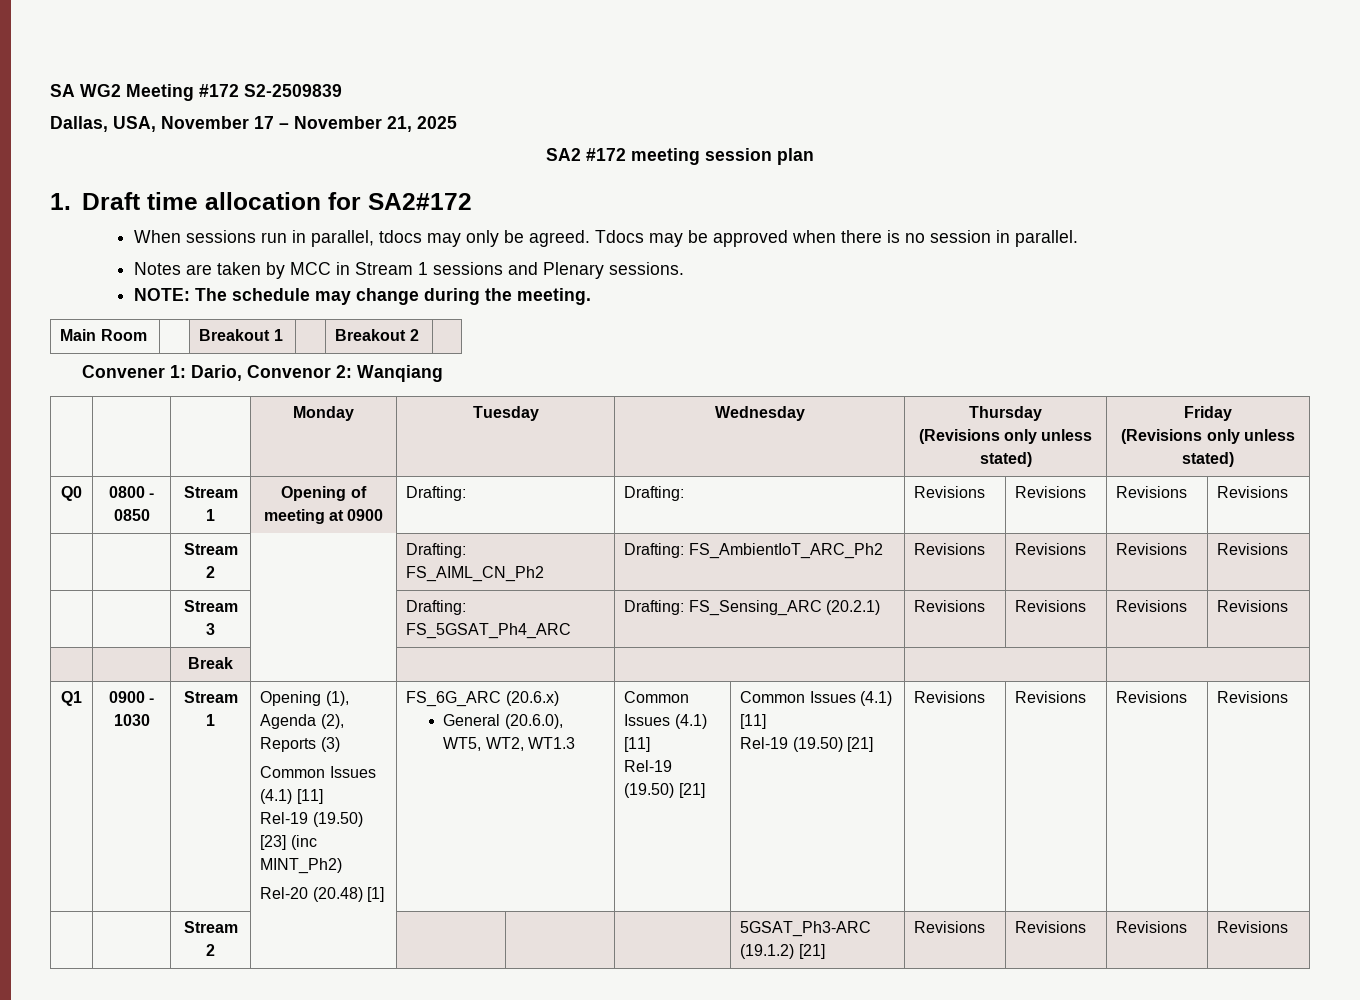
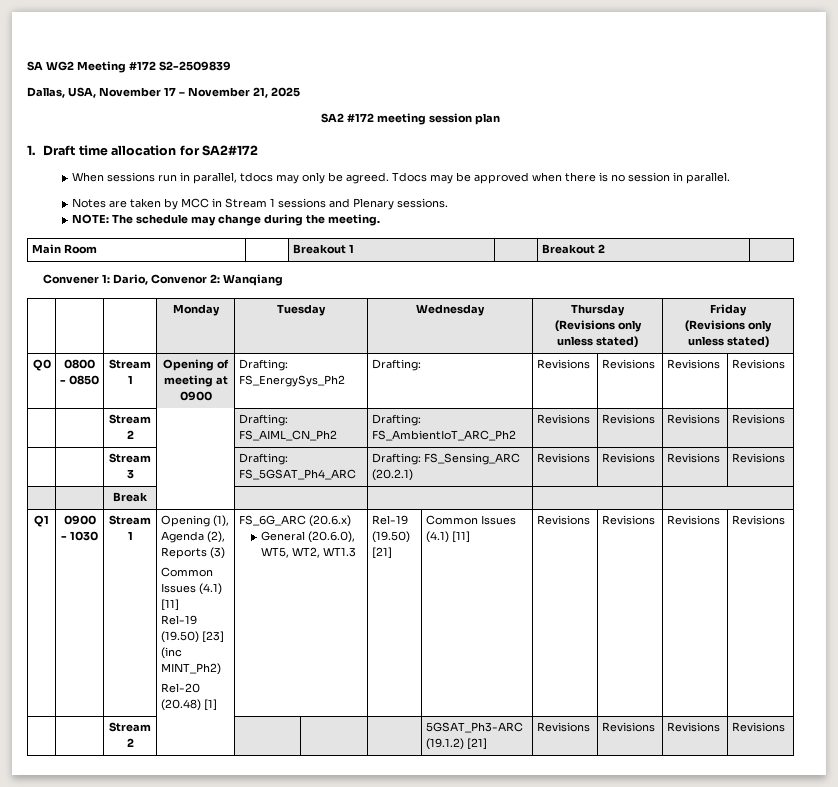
(467, 493) none -> [238,375,345,387] FS_EnergySys_Ph2
[624,691,690,703] [624,714,707,729] [624,737,651,752] Common Issues (4.1) [11] // -> (356, 552) none
[740,737,874,752] // Rel-19 (19.50) [21] -> (470, 537) none

